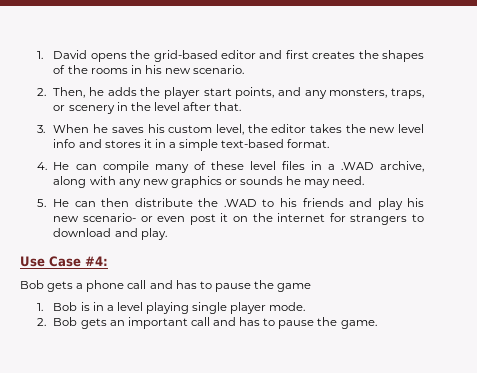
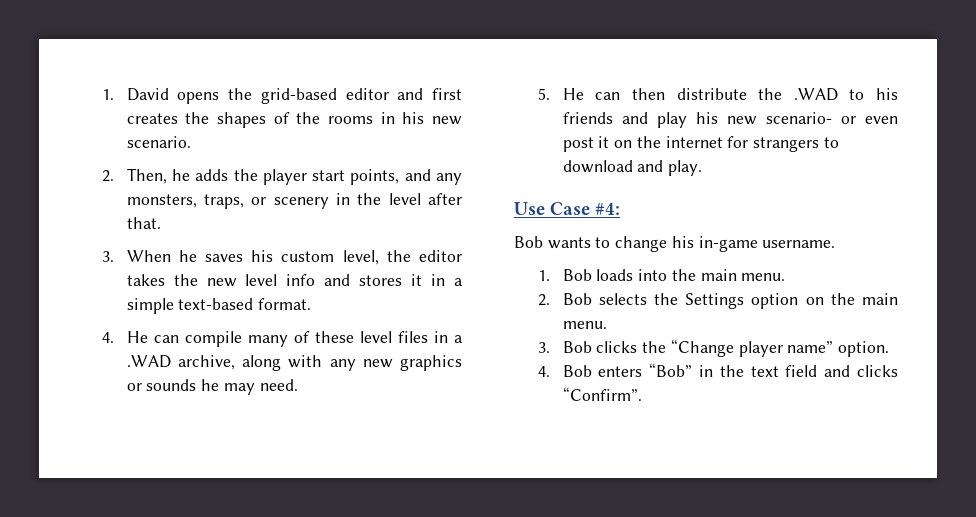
[47,280,312,292] [36,302,306,314] [36,317,377,329] gets a phone call and has to pause the game // 1. Bob is in a level playing single player mode. // 2. Bob gets an important call and has to pause the game. -> [547,236,836,252] [538,269,786,281] [538,293,898,309] [562,321,607,329] [538,339,890,357] [538,363,898,377] [562,387,642,401] wants to change his in-game username. // 1. Bob loads into the main menu. // 2. Bob selects the Settings option on the main menu. // 3. Bob clicks the “Change player name” option. // 4. Bob enters “Bob” in the text field and clicks “Confirm”.

